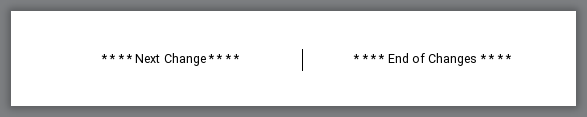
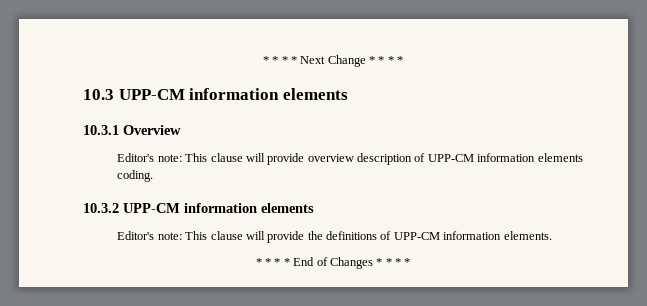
(241, 58) none -> [83,88,348,100] [83,125,181,135] [117,153,583,165] [117,170,154,182] [83,203,314,213] [117,231,552,243] // 10.3 UPP-CM information elements // 10.3.1 Overview // Editor's note: This clause will provide overview description of UPP-CM information elements coding. // 10.3.2 UPP-CM information elements // Editor's note: This clause will provide the definitions of UPP-CM information elements.

